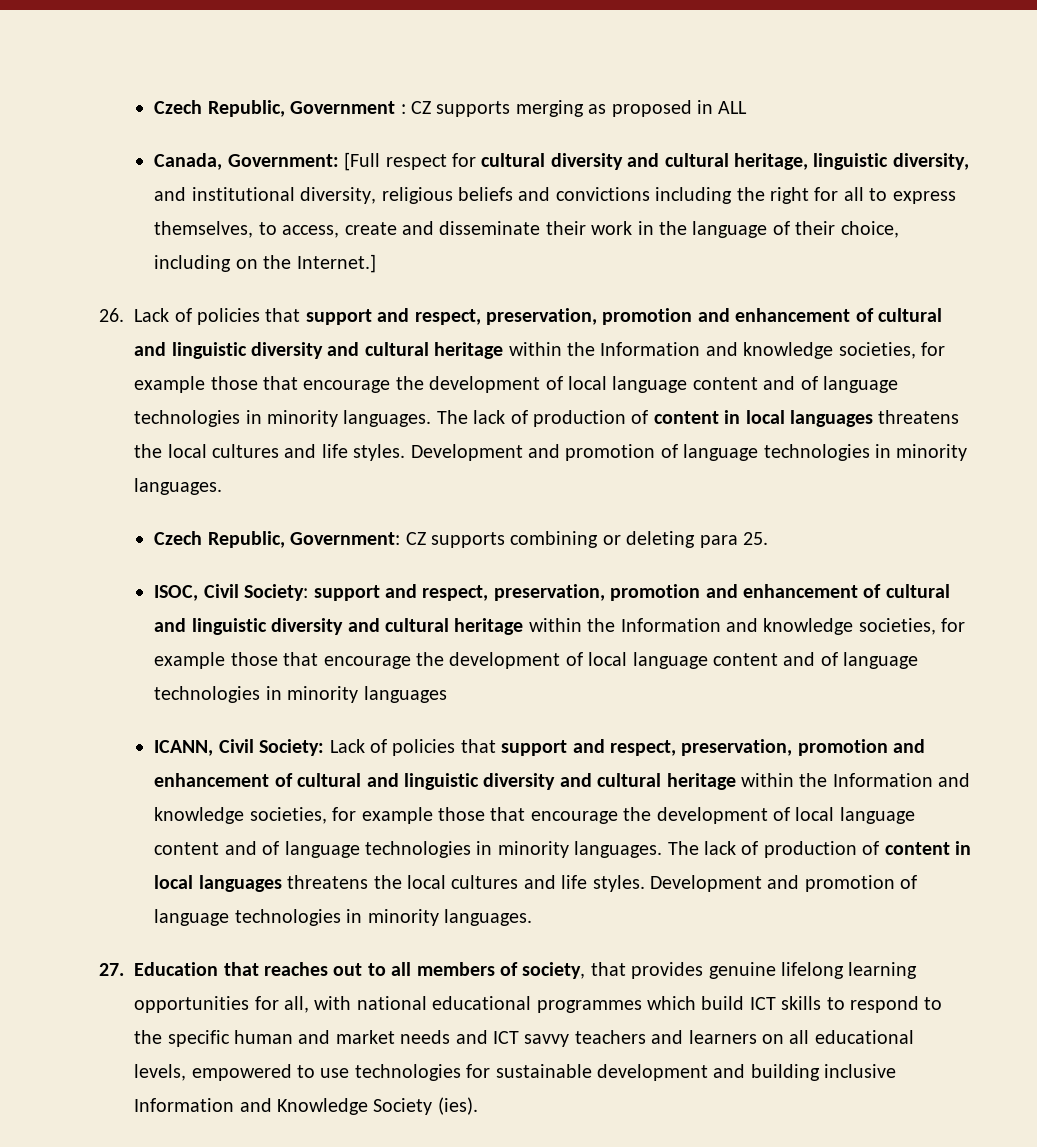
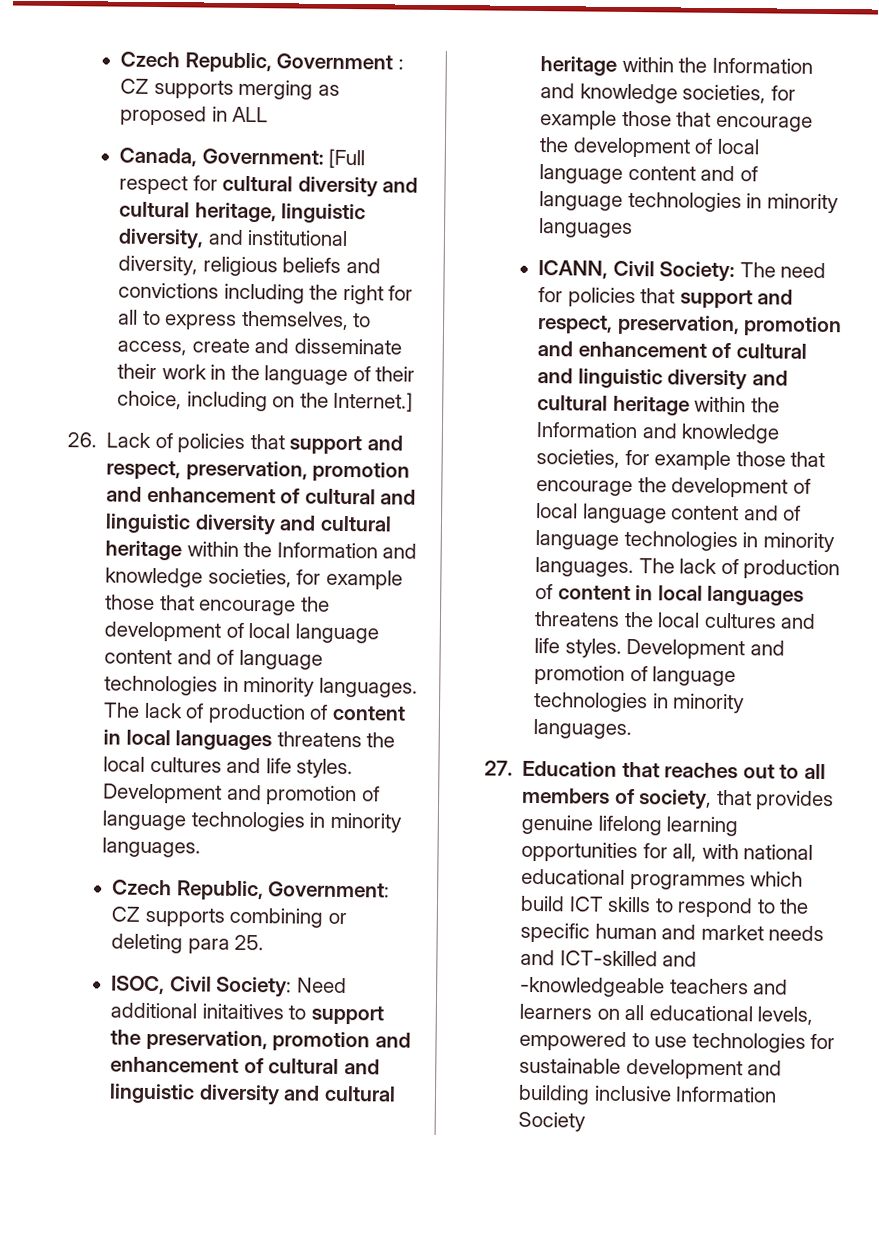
[313,584,489,601] support and respect, -> [296,977,347,994] [110,1002,384,1025] [110,1029,142,1045] Need additional initaitives to support the
[329,739,387,753] Lack of -> [739,262,827,279] [538,287,564,303] The need for
[492,1031,570,1047] ICT savvy -> [559,950,698,967] [519,976,665,998] ICT-skilled and -knowledgeable
[239,1097,478,1115] and Knowledge Society (ies). -> [517,1111,586,1132] Society

